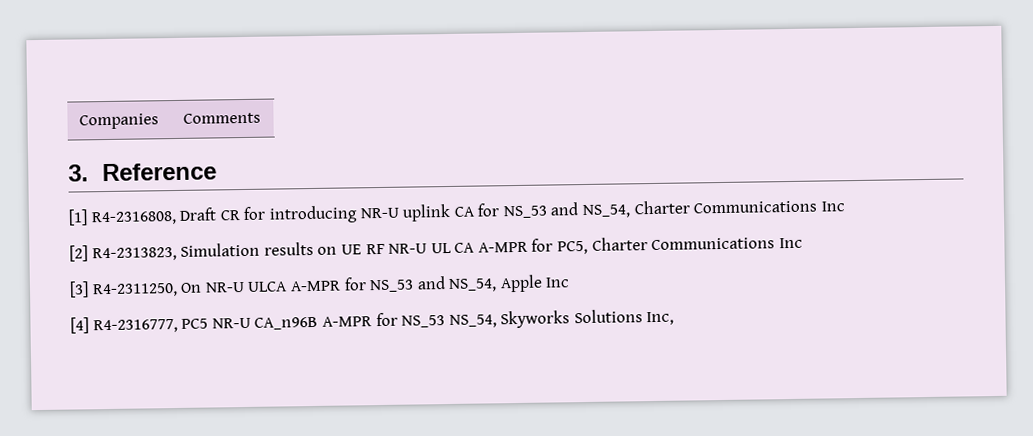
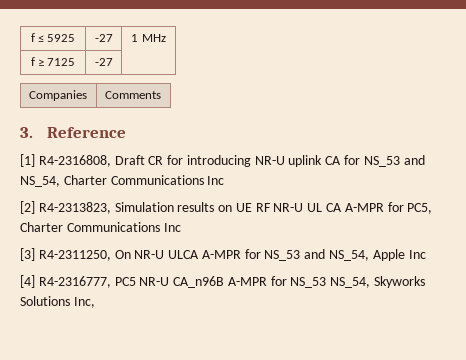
(79, 121) none -> [30,33,76,42] [94,34,113,42] [131,34,166,42] [30,57,76,66] [94,58,113,66] f ≤ 5925 | -27 | 1 MHz // f ≥ 7125 | -27 | //

